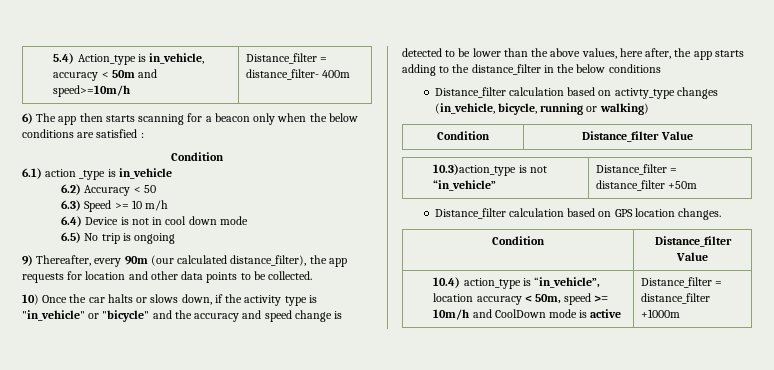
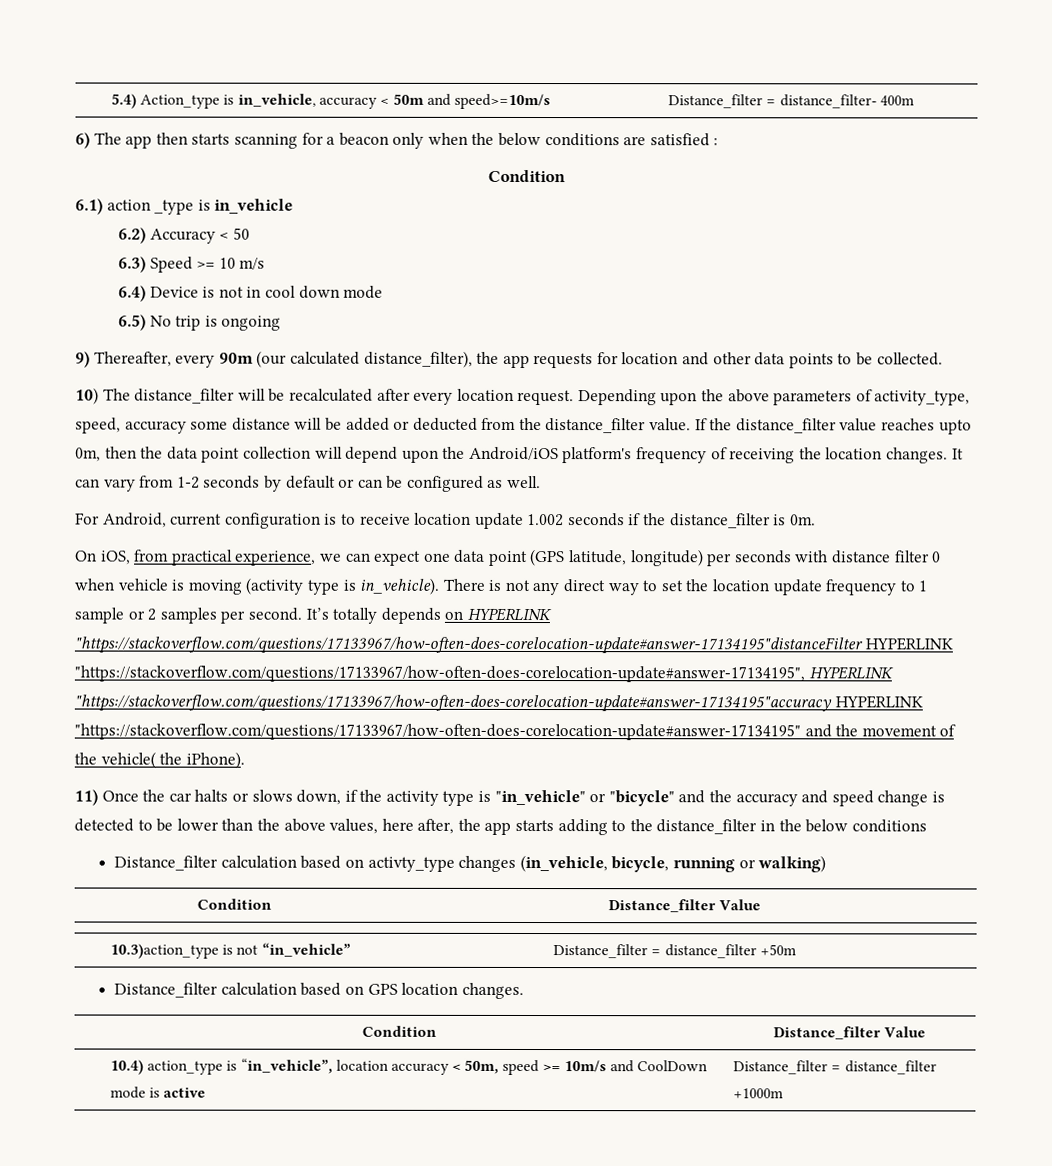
[53,85,131,97] speed>=10m/h -> [454,93,552,110] speed>=10m/s
[145,200,169,211] m/h -> [239,257,266,270] m/s
(39, 299) none -> [102,388,971,406] [75,417,972,435] [75,446,964,464] [75,475,542,492] [75,512,816,529] [75,549,942,567] [74,577,929,596] [74,607,552,624] [74,636,953,655] [74,665,894,683] [74,694,923,713] [74,723,957,741] [74,751,245,769] [74,789,98,806] The distance_filter will be recalculated after every location request. Depending upon the above parameters of activity_type, speed, accuracy some distance will be added or deducted from the distance_filter value. If the distance_filter value reaches upto 0m, then the data point collection will depend upon the Android/iOS platform's frequency of receiving the location changes. It can vary from 1-2 seconds by default or can be configured as well. // For Android, current configuration is to receive location update 1.002 seconds if the distance_filter is 0m. // On iOS, from practical experience, we can expect one data point (GPS latitude, longitude) per seconds with distance filter 0 when vehicle is moving (activity type is in_vehicle). There is not any direct way to set the location update frequency to 1 sample or 2 samples per second. It’s totally depends on HYPERLINK "https://stackoverflow.com/questions/17133967/how-often-does-corelocation-update#answer-17134195"distanceFilter HYPERLINK "https://stackoverflow.com/questions/17133967/how-often-does-corelocation-update#answer-17134195", HYPERLINK "https://stackoverflow.com/questions/17133967/how-often-does-corelocation-update#answer-17134195"accuracy HYPERLINK "https://stackoverflow.com/questions/17133967/how-often-does-corelocation-update#answer-17134195" and the movement of the vehicle( the iPhone). // 11)
[433,309,470,320] 10m/h -> [563,1060,607,1073] 10m/s

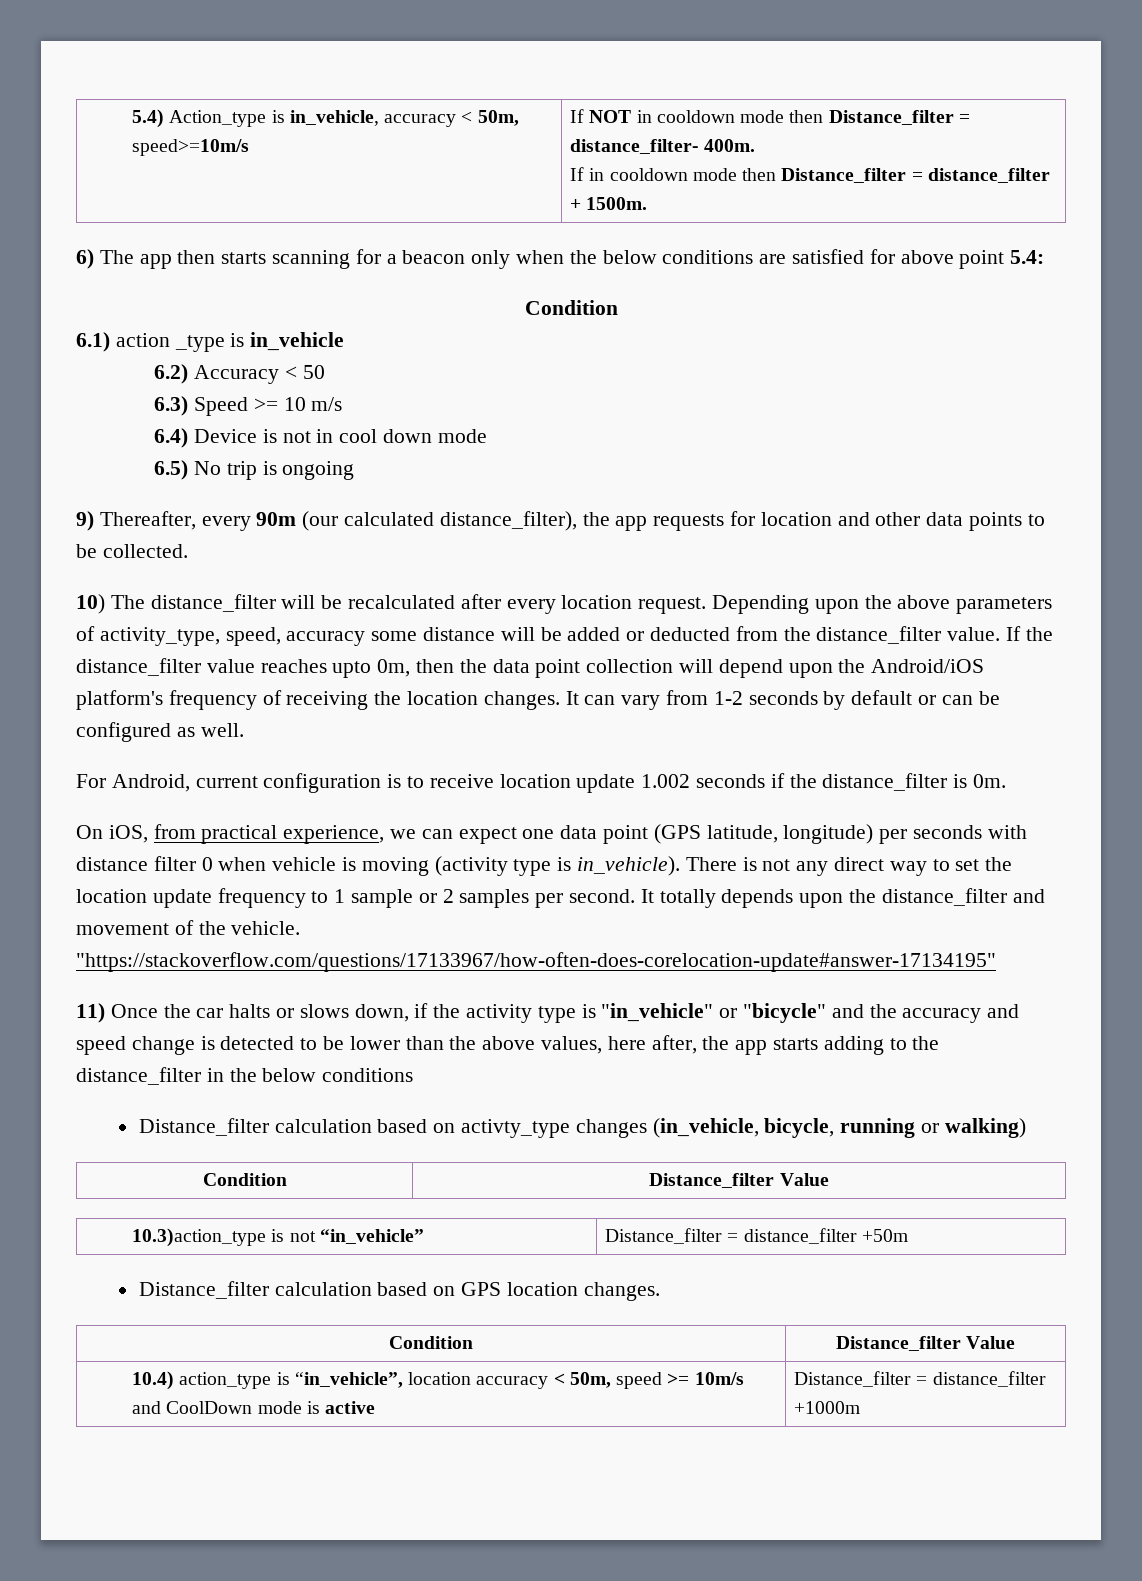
[393,93,452,106] 50m and -> [477,110,519,126] 50m,
[668,94,915,109] Distance_filter = distance_filter- 400m -> [570,109,970,125] [570,139,756,154] [570,167,1050,183] [570,197,648,210] If NOT in cooldown mode then Distance_filter = distance_filter- 400m. // If in cooldown mode then Distance_filter = distance_filter + 1500m.
[713,138,719,146] : -> [869,249,1045,269] for above point 5.4:
[305,607,329,620] It’s -> [640,889,654,903] It
[444,607,552,622] [74,636,953,655] [74,665,894,683] [74,694,923,713] [74,723,957,741] [74,751,245,769] on HYPERLINK "https://stackoverflow.com/questions/17133967/how-often-does-corelocation-update#answer-17134195"distanceFilter HYPERLINK "https://stackoverflow.com/questions/17133967/how-often-does-corelocation-update#answer-17134195", HYPERLINK "https://stackoverflow.com/questions/17133967/how-often-does-corelocation-update#answer-17134195"accuracy HYPERLINK "https://stackoverflow.com/questions/17133967/how-often-does-corelocation-update#answer-17134195" and the movement of the vehicle( the iPhone). -> [799,888,1045,908] [76,920,301,935] [76,952,996,972] upon the distance_filter and movement of the vehicle. "https://stackoverflow.com/questions/17133967/how-often-does-corelocation-update#answer-17134195"

